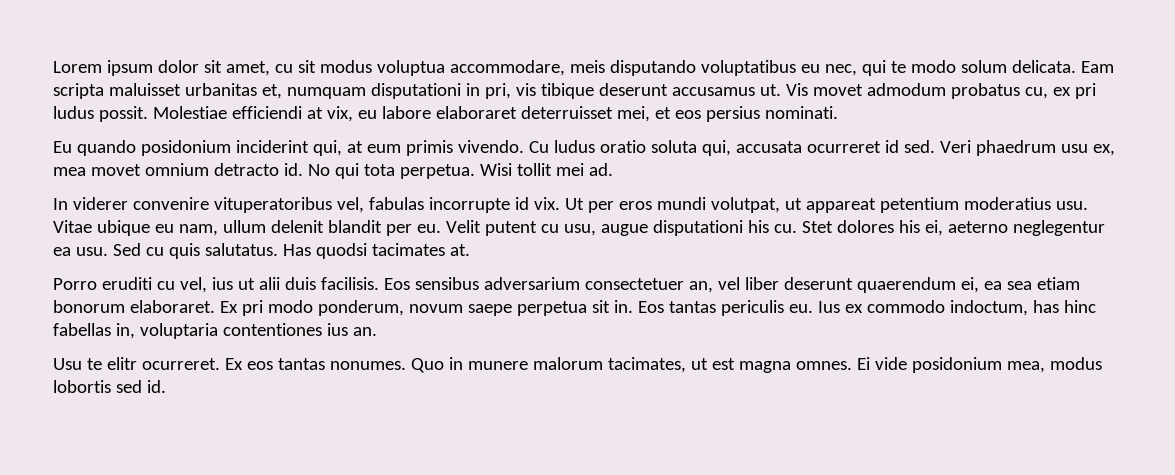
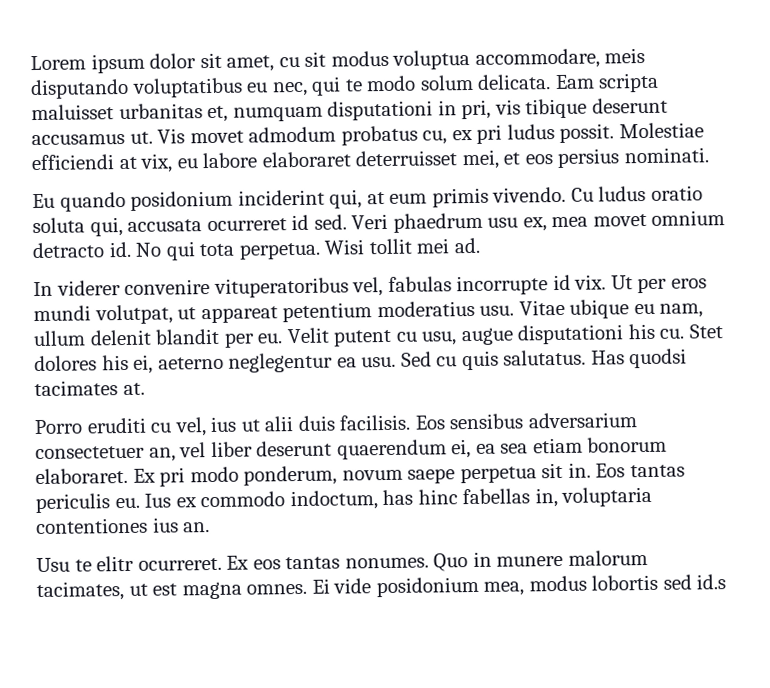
[146,380,166,393] id. -> [696,574,727,590] id.s

